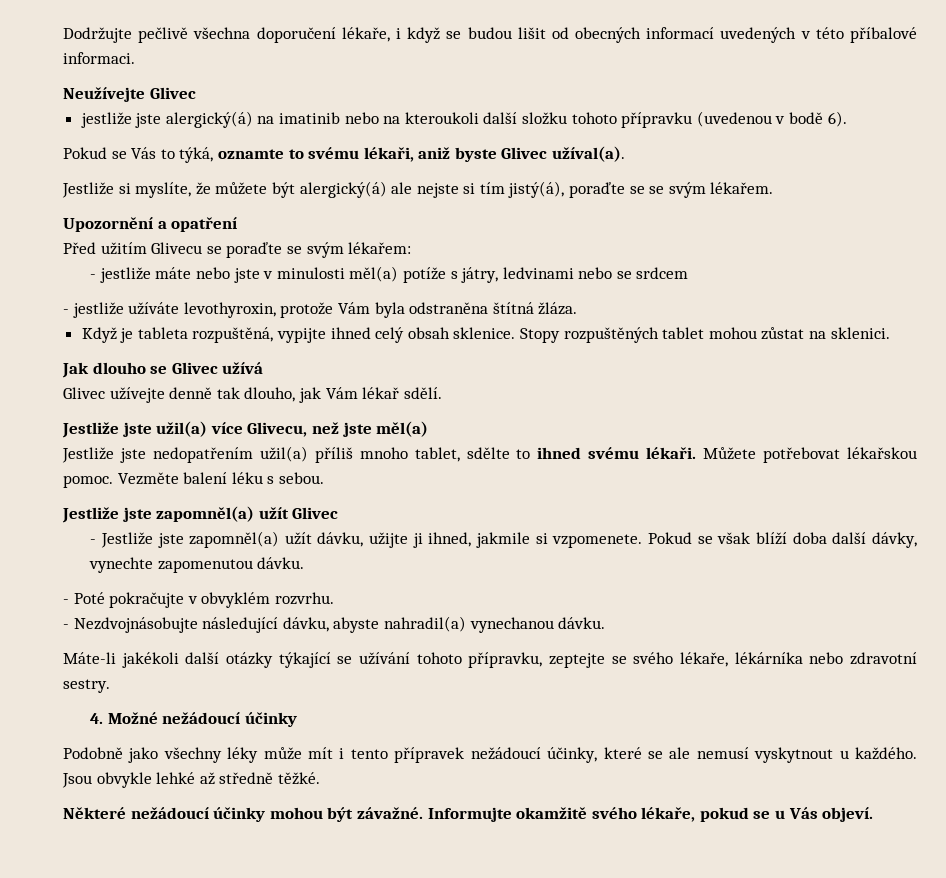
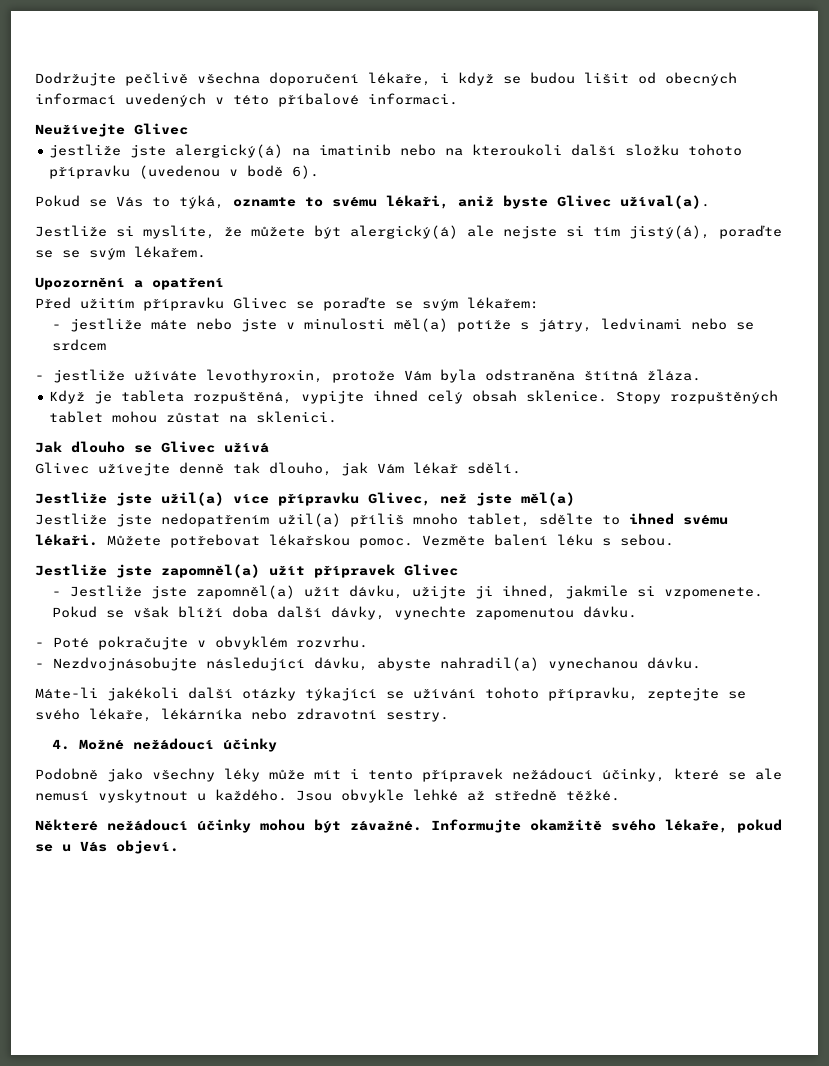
[151,242,203,254] Glivecu -> [143,297,287,311] přípravku Glivec
[247,422,308,437] Glivecu, -> [278,492,431,506] přípravku Glivec,
(289, 513) none -> [314,564,395,578] přípravek

